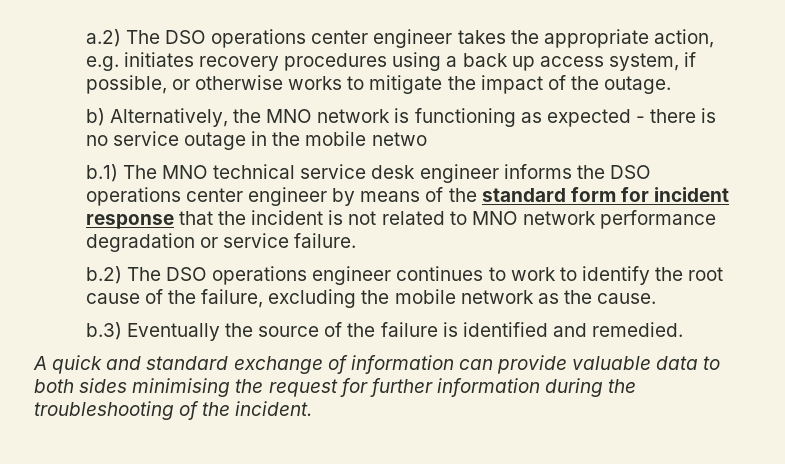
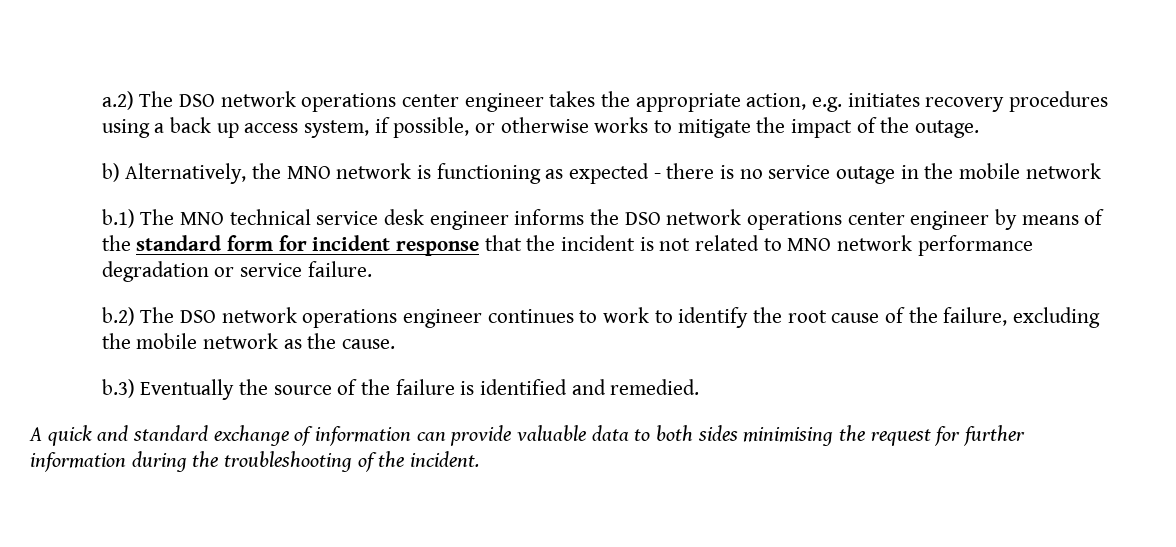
(207, 37) none -> [220,91,296,107] network
[371,132,427,146] netwo -> [1025,163,1101,179] network
(651, 172) none -> [666,209,742,225] network
(208, 274) none -> [221,307,297,323] network

